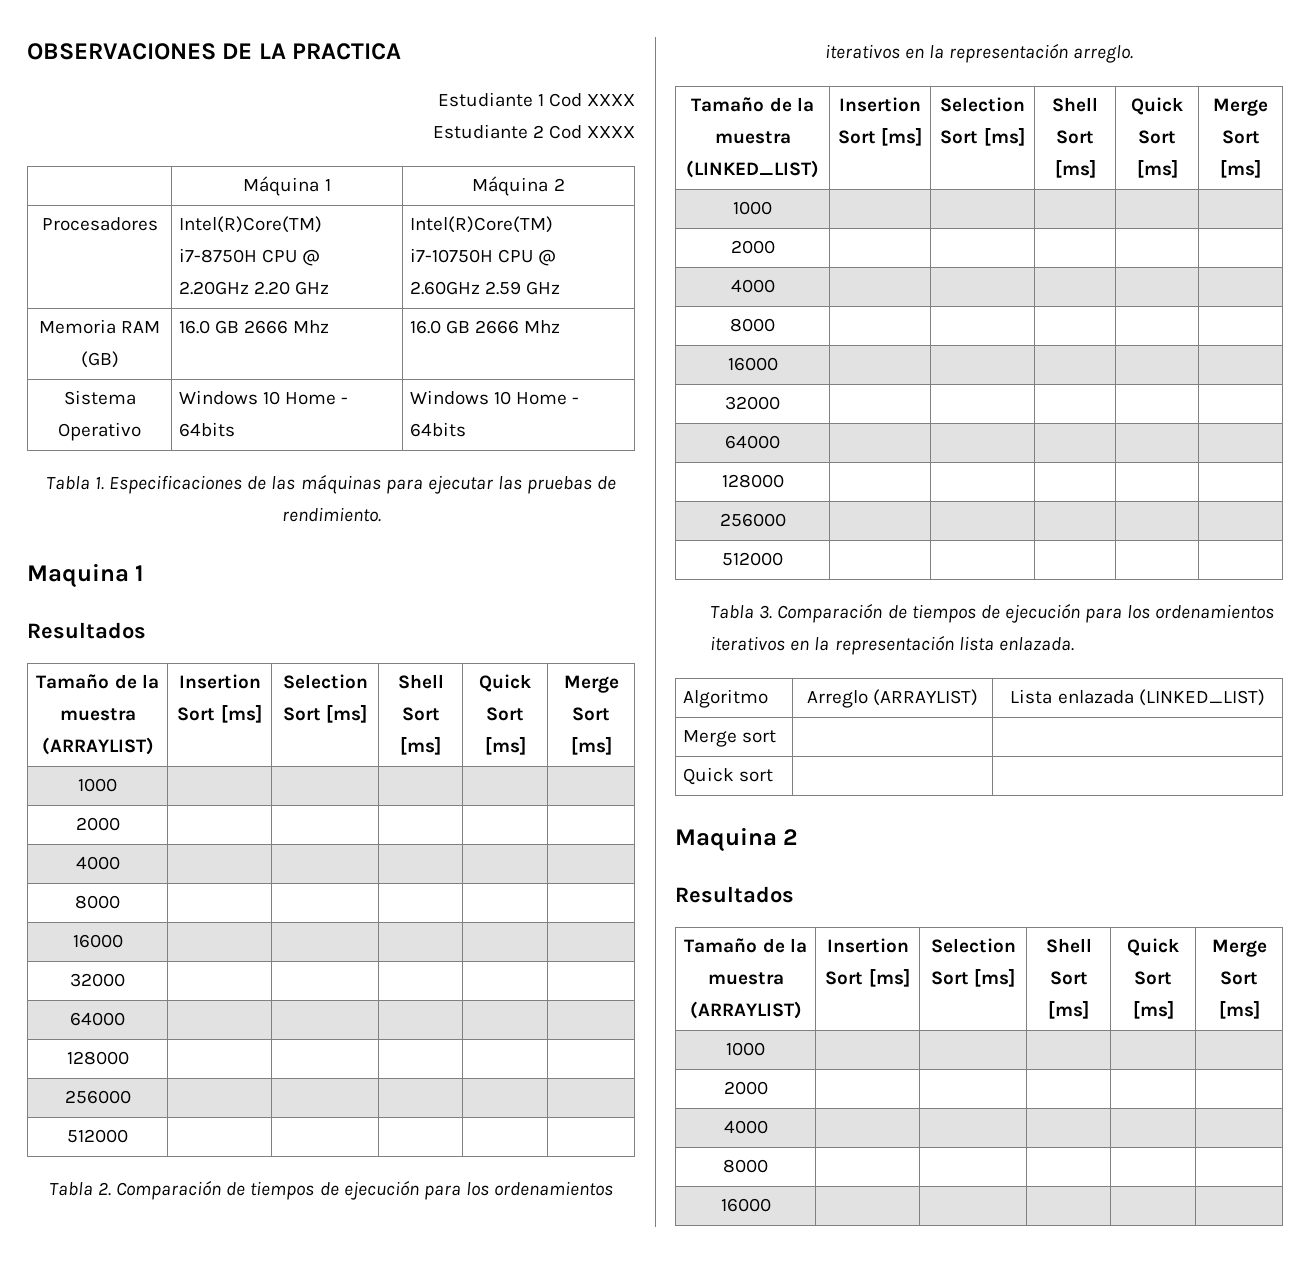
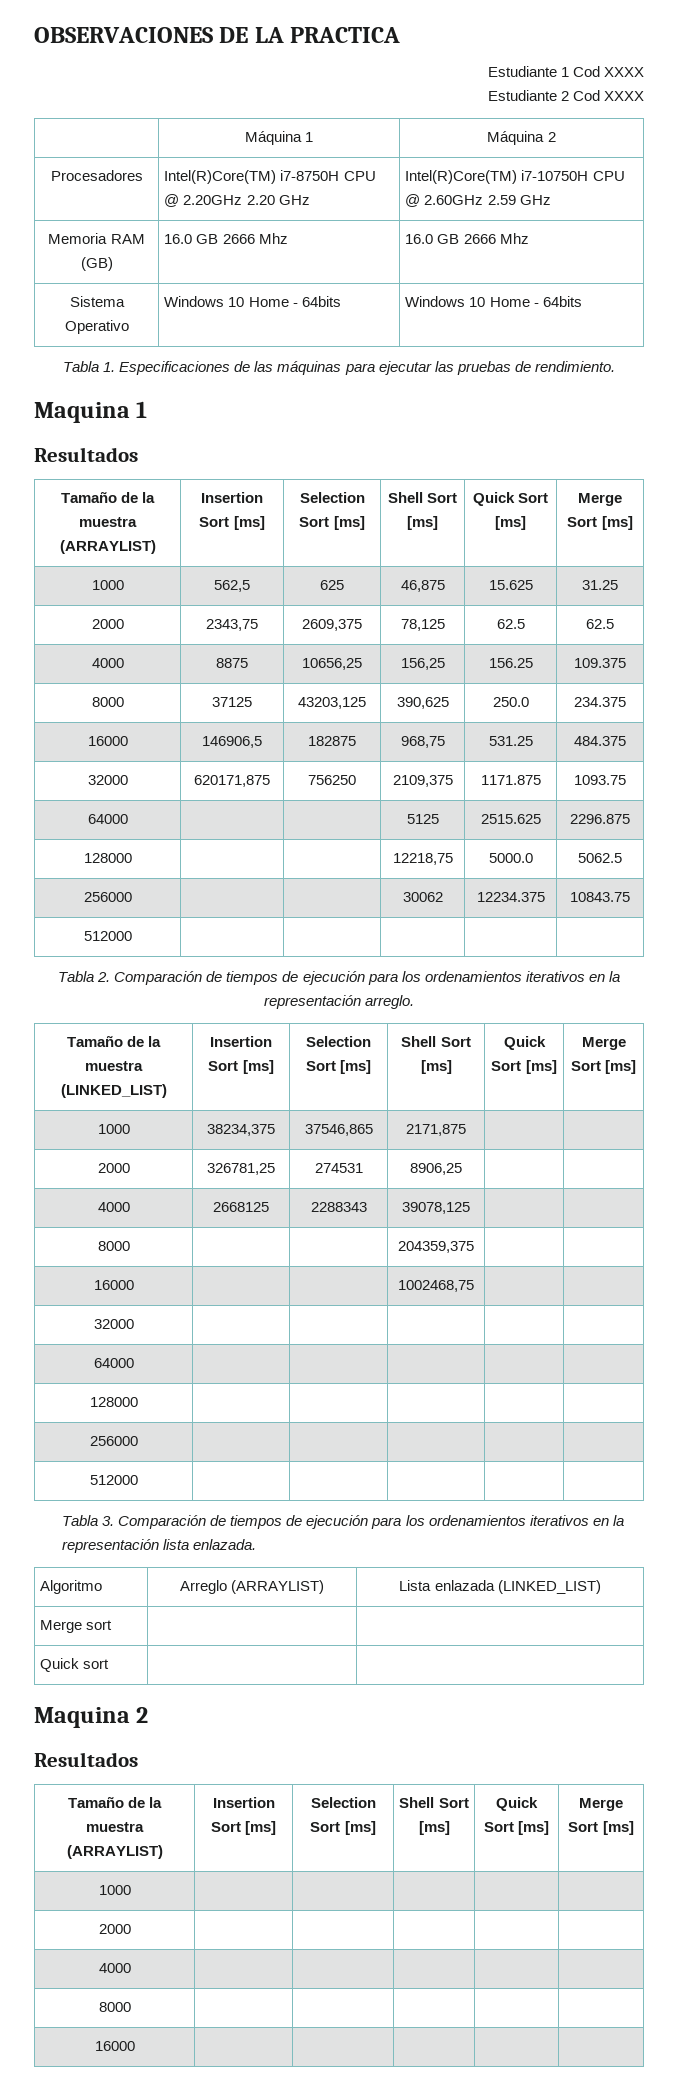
[75,817,120,831] [75,856,120,870] [75,895,120,909] [72,934,123,948] [70,973,125,987] [70,1012,125,1026] [66,1051,129,1065] [64,1090,131,1104] | | | | // 2000 | | | | | // 4000 | | | | | // 8000 | | | | | // 16000 | | | | | // 32000 | | | | | // 64000 | | | | | // 128000 | | | | | // 256000 | | | | | -> [214,580,250,592] [320,580,344,590] [400,580,445,592] [488,580,533,590] [582,580,618,590] [91,619,124,629] [206,619,258,631] [302,619,362,631] [400,619,445,631] [496,619,525,629] [586,619,614,629] [91,658,124,668] [216,658,248,668] [302,658,362,670] [400,658,445,670] [488,658,533,668] [574,658,626,668] [91,697,124,707] [212,697,252,707] [298,697,366,709] [396,697,449,709] [492,697,529,707] [574,697,626,707] [87,736,128,746] [202,736,262,748] [308,736,356,746] [400,736,445,748] [488,736,533,746] [574,736,626,746] [87,775,128,785] [194,775,270,787] [308,775,356,785] [392,775,453,787] [480,775,541,785] [574,775,626,785] [87,814,128,824] [406,814,439,824] [480,814,541,824] [570,814,630,824] [83,853,132,863] [392,853,453,865] [488,853,533,863] [578,853,622,863] [83,892,132,902] [402,892,443,902] [476,892,545,902] [570,892,630,902] 562,5 | 625 | 46,875 | 15.625 | 31.25 // 2000 | 2343,75 | 2609,375 | 78,125 | 62.5 | 62.5 // 4000 | 8875 | 10656,25 | 156,25 | 156.25 | 109.375 // 8000 | 37125 | 43203,125 | 390,625 | 250.0 | 234.375 // 16000 | 146906,5 | 182875 | 968,75 | 531.25 | 484.375 // 32000 | 620171,875 | 756250 | 2109,375 | 1171.875 | 1093.75 // 64000 | | | 5125 | 2515.625 | 2296.875 // 128000 | | | 12218,75 | 5000.0 | 5062.5 // 256000 | | | 30062 | 12234.375 | 10843.75
[730,240,775,254] [730,279,775,293] [730,318,775,332] [727,357,778,371] | | | | // 2000 | | | | | // 4000 | | | | | // 8000 | | | | | // 16000 | | | -> [207,1124,275,1136] [304,1124,373,1136] [406,1124,466,1136] [97,1163,130,1173] [207,1163,275,1175] [314,1163,363,1173] [410,1163,462,1175] [97,1202,130,1212] [213,1202,269,1212] [310,1202,367,1212] [402,1202,470,1214] [97,1241,130,1251] [398,1241,474,1253] [93,1280,134,1290] [398,1280,474,1292] 38234,375 | 37546,865 | 2171,875 | | // 2000 | 326781,25 | 274531 | 8906,25 | | // 4000 | 2668125 | 2288343 | 39078,125 | | // 8000 | | | 204359,375 | | // 16000 | | | 1002468,75

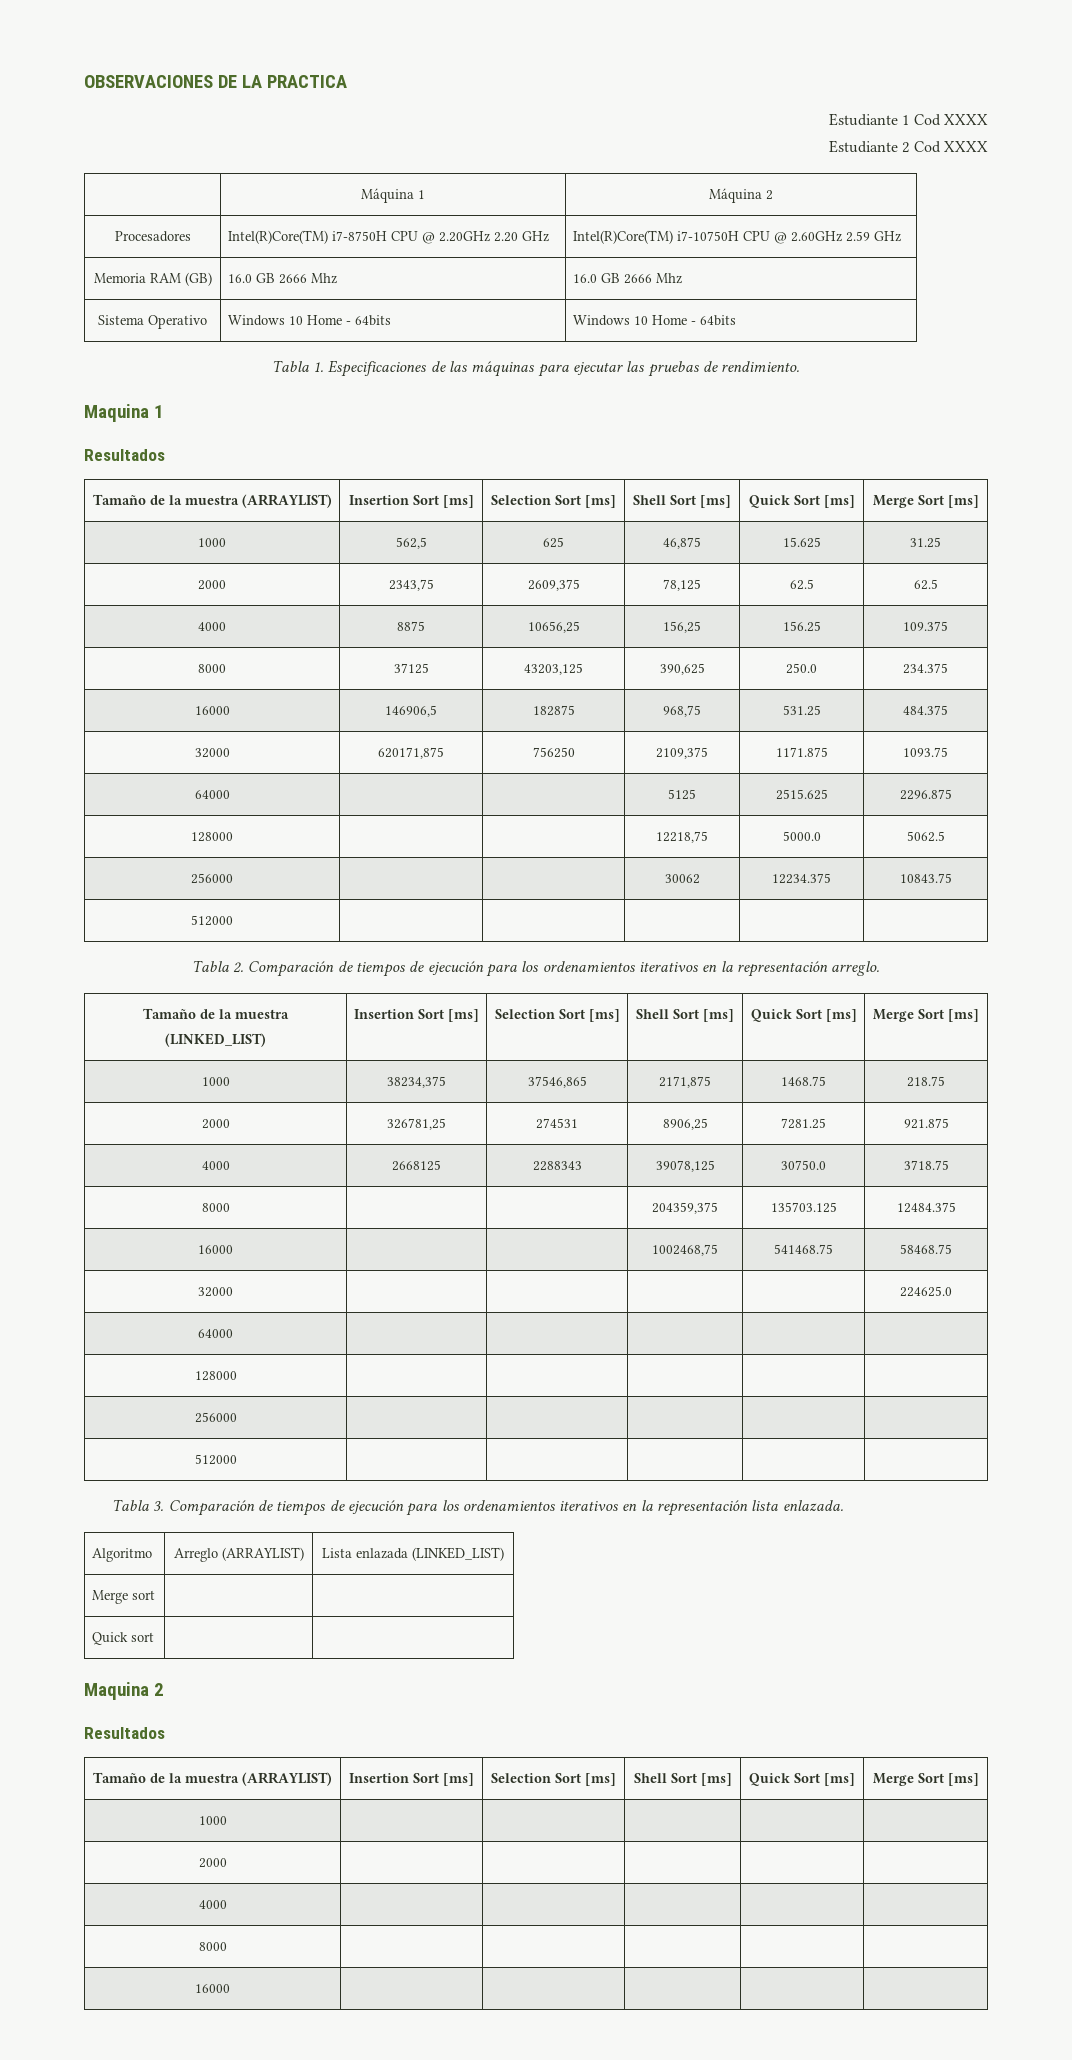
(466, 1130) | -> [781,1076,826,1086] [907,1076,945,1087] 1468.75 | 218.75
(462, 1169) | -> [781,1118,826,1129] [903,1118,949,1129] 7281.25 | 921.875
(470, 1208) | -> [781,1160,826,1170] [903,1160,949,1170] 30750.0 | 3718.75
(474, 1247) | -> [770,1202,837,1213] [896,1202,956,1213] 135703.125 | 12484.375
(474, 1286) | -> [774,1244,833,1254] [900,1244,952,1254] 541468.75 | 58468.75
(134, 1324) none -> [900,1286,952,1297] 224625.0

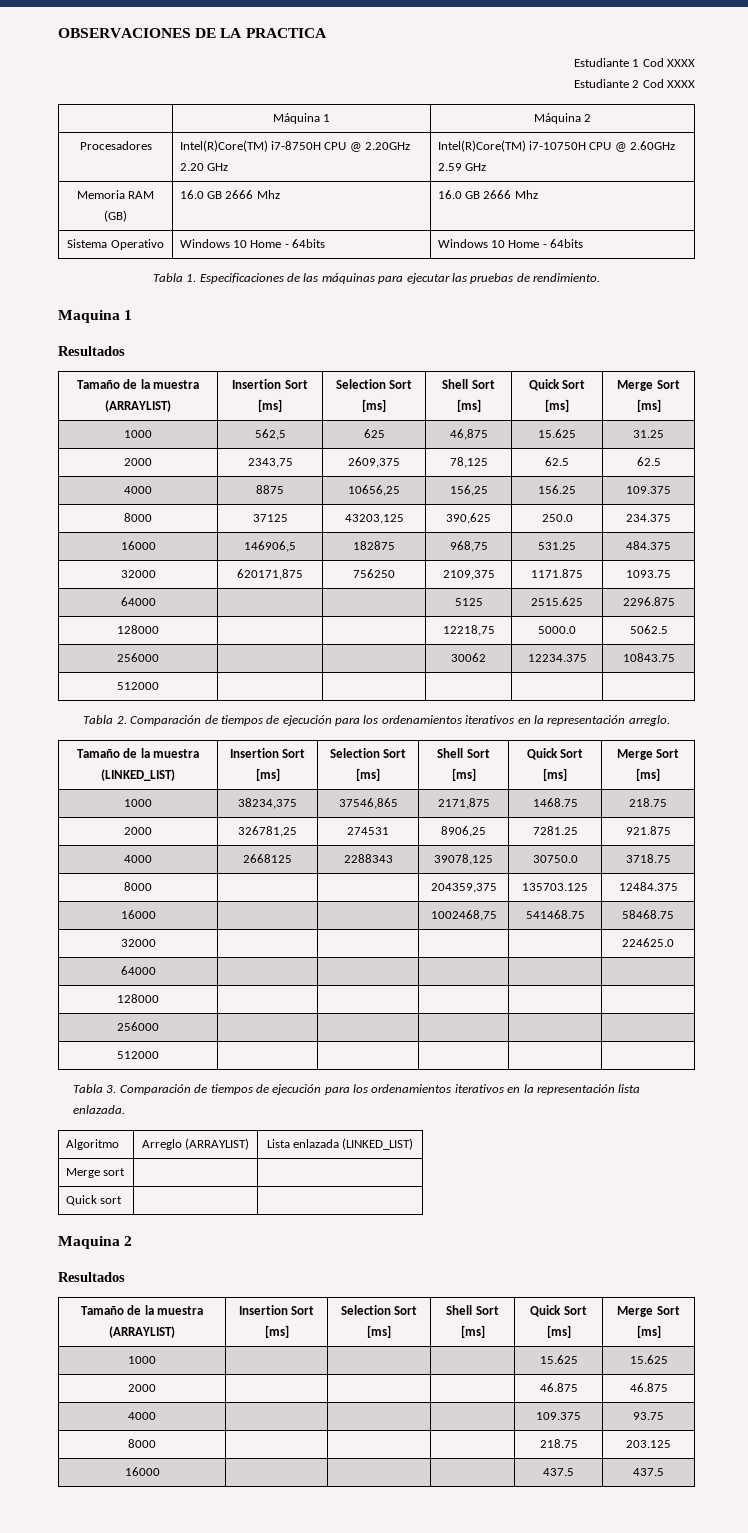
(227, 1820) | -> [539,1355,578,1364] [629,1355,668,1364] 15.625 | 15.625
(227, 1863) | -> [539,1383,578,1392] [629,1383,668,1392] 46.875 | 46.875
(227, 1904) | -> [536,1412,581,1420] [633,1412,664,1420] 109.375 | 93.75
(227, 1946) | -> [539,1439,578,1448] [626,1440,671,1448] 218.75 | 203.125
(230, 1988) | -> [543,1468,574,1476] [633,1468,664,1476] 437.5 | 437.5

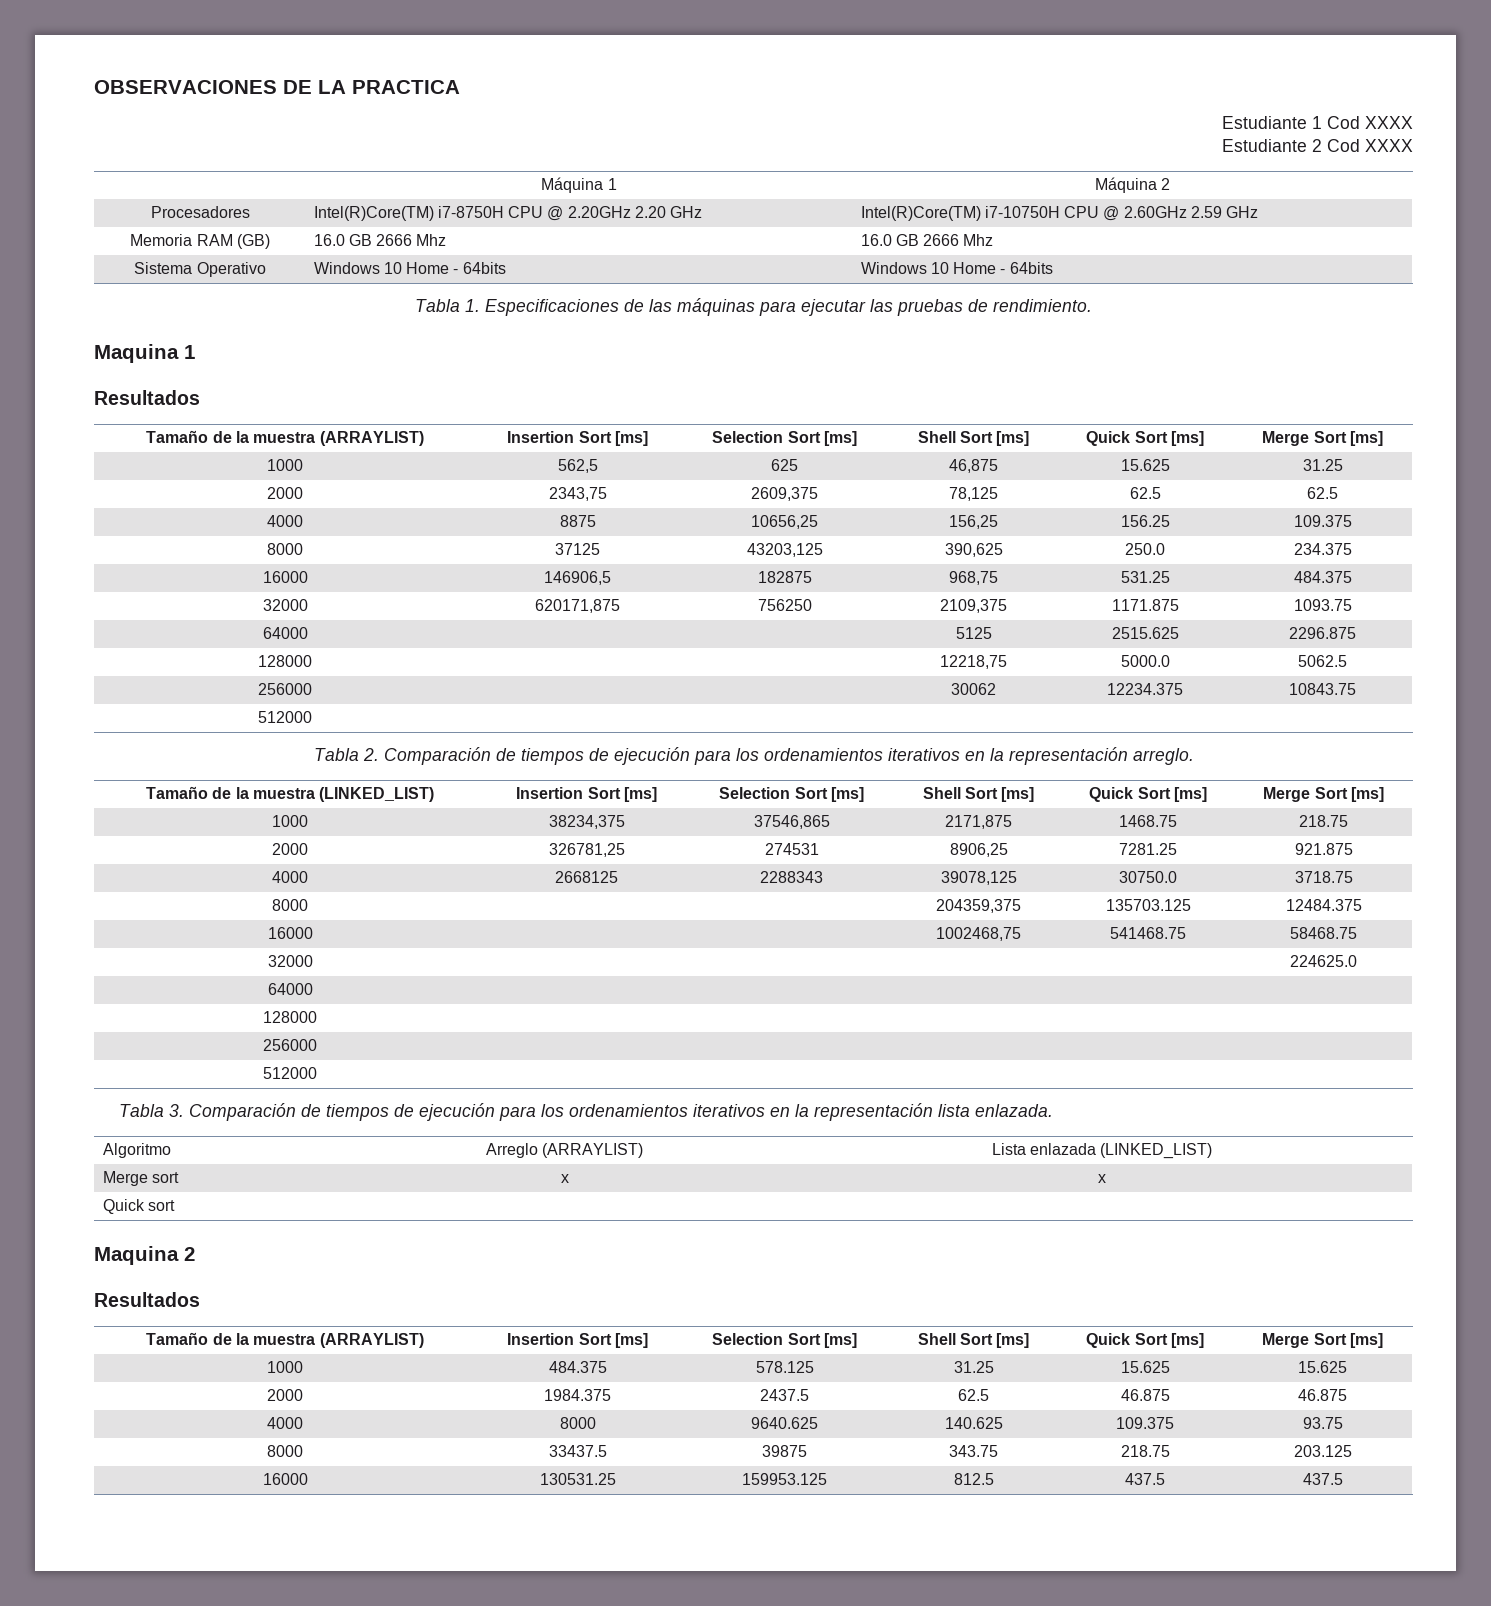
(125, 1172) | -> [560,1174,569,1183] [1098,1174,1106,1183] x | x
(156, 1360) | | -> [548,1361,607,1373] [755,1361,814,1373] [953,1361,994,1373] 484.375 | 578.125 | 31.25
(156, 1388) | | -> [544,1389,611,1401] [760,1389,810,1401] [958,1389,990,1401] 1984.375 | 2437.5 | 62.5
(156, 1416) | | -> [559,1417,596,1429] [751,1417,819,1429] [944,1417,1003,1429] 8000 | 9640.625 | 140.625
(156, 1443) | | -> [548,1445,607,1457] [762,1445,808,1457] [949,1445,999,1457] 33437.5 | 39875 | 343.75
(160, 1471) | | -> [539,1473,616,1485] [742,1473,828,1485] [953,1473,994,1485] 130531.25 | 159953.125 | 812.5

